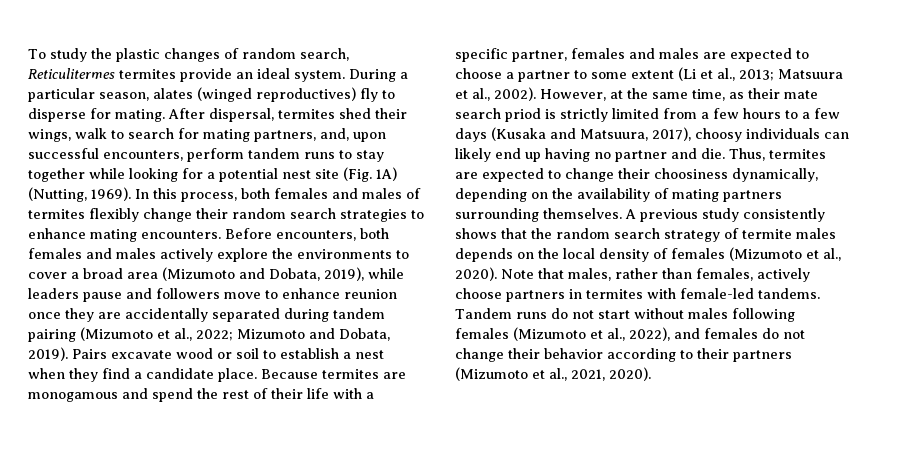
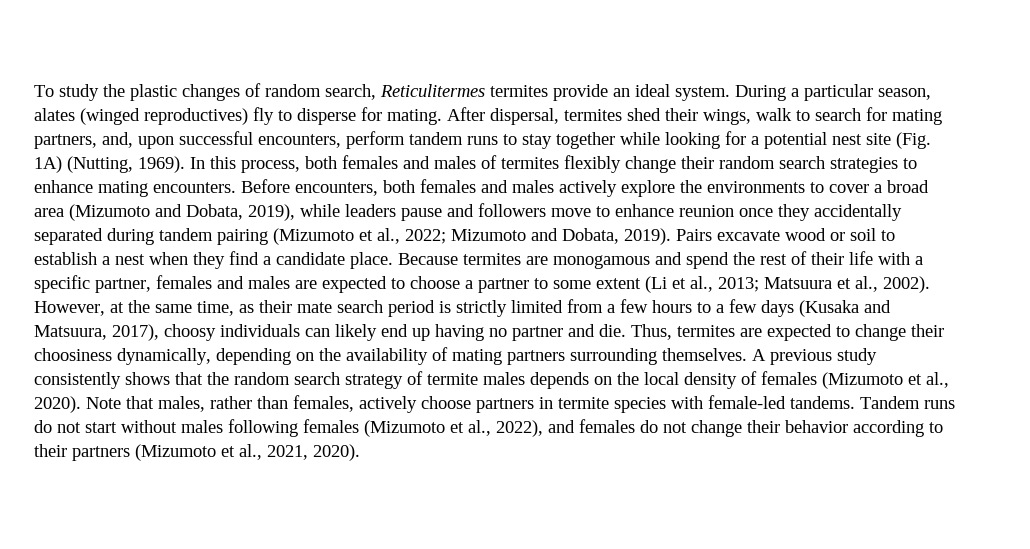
[98,312,121,319] are -> (810, 212) none
[505,108,541,122] priod -> [388,300,435,317] period
[586,289,643,299] termites -> [558,397,666,413] termite species

